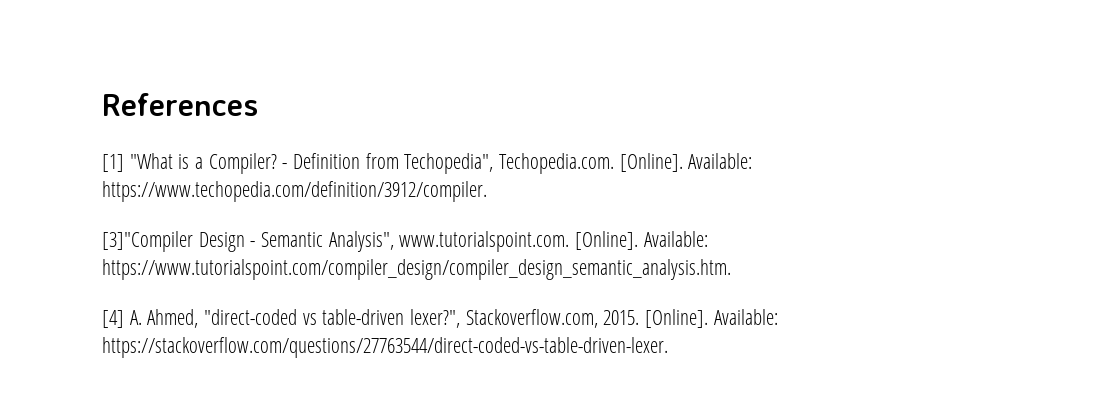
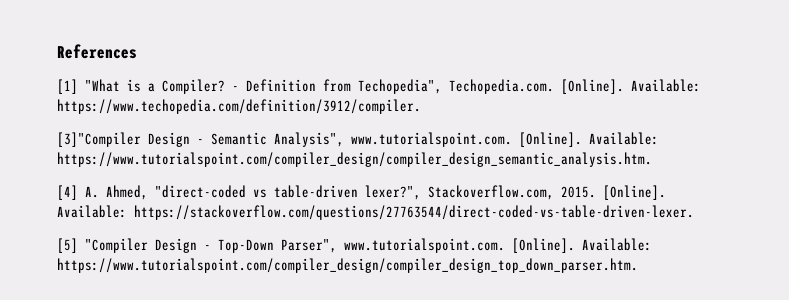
(668, 347) none -> [57,238,652,253] [57,258,638,273] // [5] "Compiler Design - Top-Down Parser", www.tutorialspoint.com. [Online]. Available: https://www.tutorialspoint.com/compiler_design/compiler_design_top_down_parser.htm.

